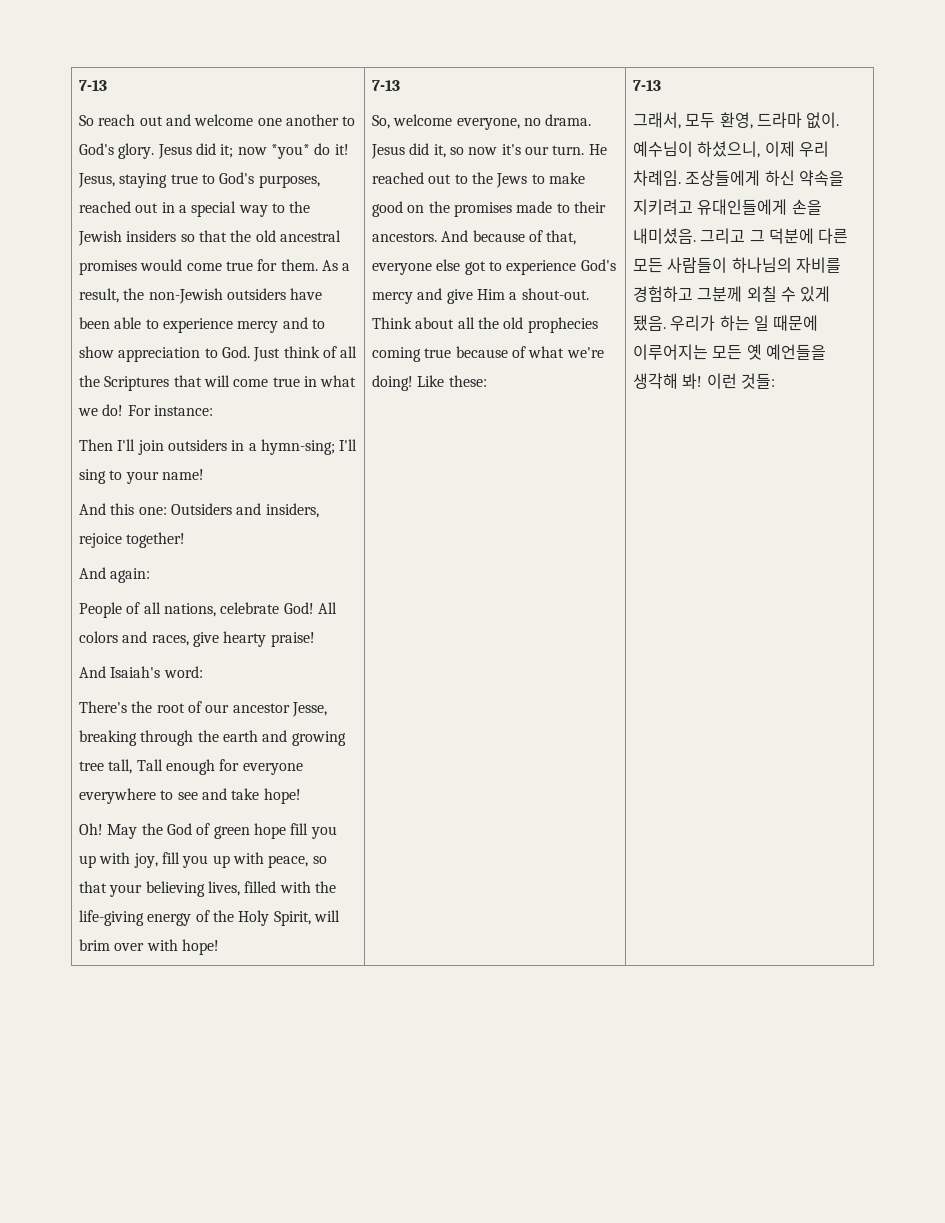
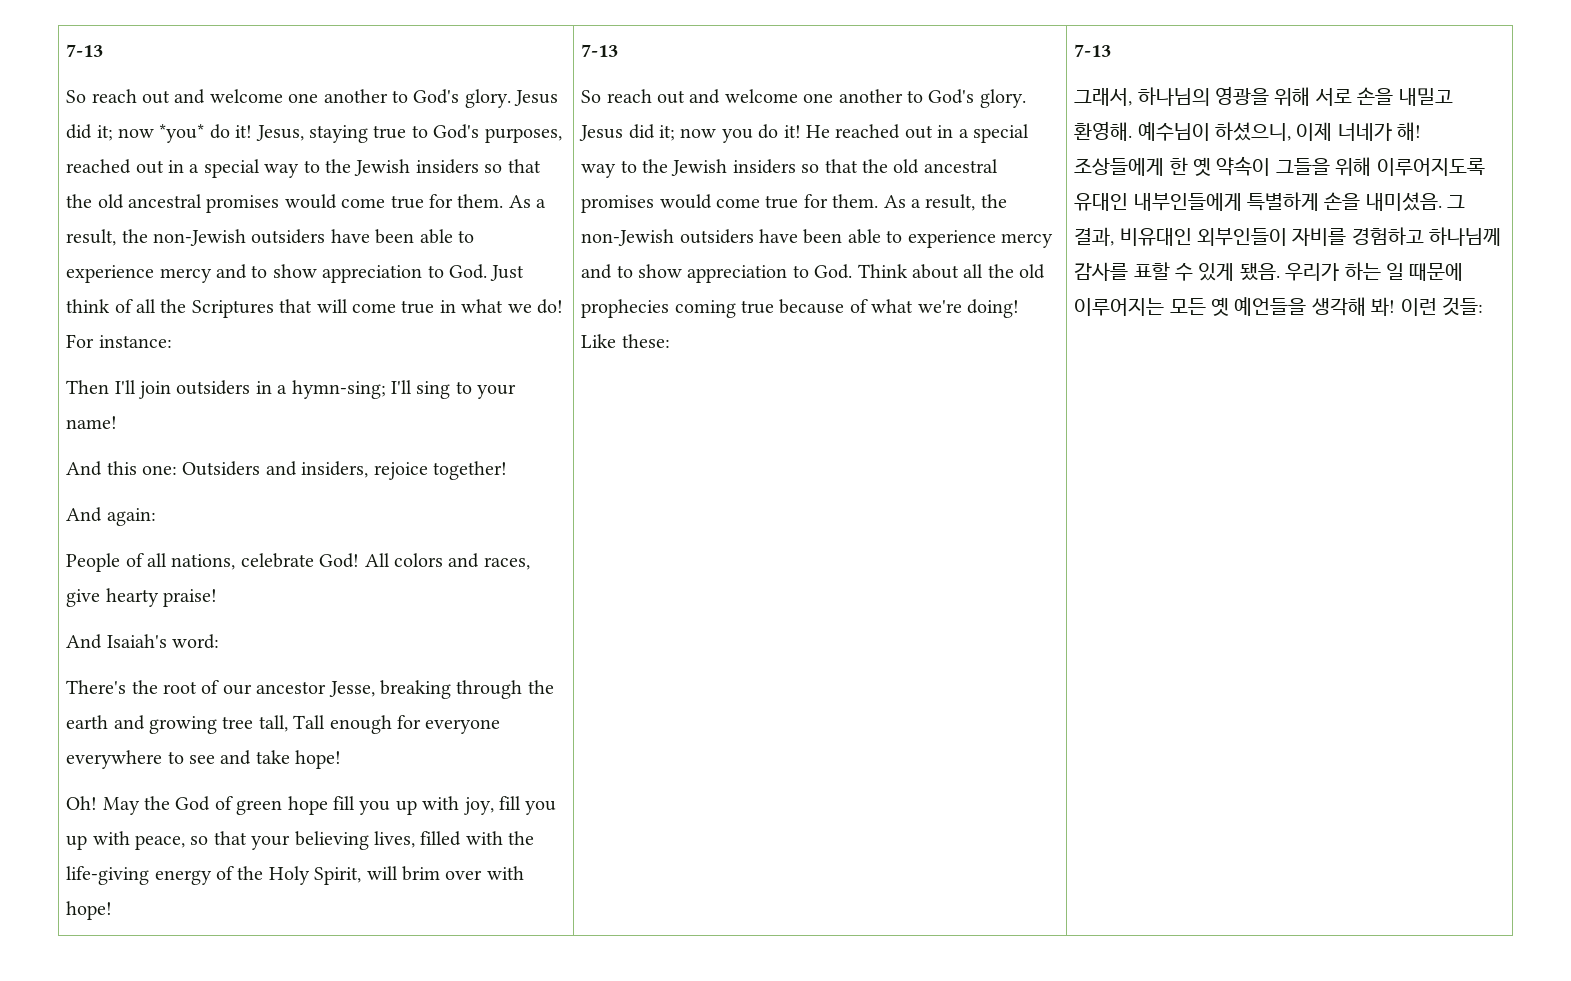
[372,114,592,130] [371,143,607,159] [372,172,585,188] [372,201,606,217] [372,230,577,245] [372,259,616,275] [372,288,589,304] So, welcome everyone, no drama. Jesus did it, so now it's our turn. He reached out to the Jews to make good on the promises made to their ancestors. And because of that, everyone else got to experience God's mercy and give Him a shout-out. -> [581,89,1026,108] [579,124,1029,143] [581,159,998,178] [581,194,1007,213] [581,229,1053,248] [581,264,853,283] So reach out and welcome one another to God's glory. Jesus did it; now you do it! He reached out in a special way to the Jewish insiders so that the old ancestral promises would come true for them. As a result, the non-Jewish outsiders have been able to experience mercy and to show appreciation to God.
[685,112,840,129] [633,141,830,158] [633,170,845,186] [633,199,822,215] [633,228,849,244] [633,257,842,273] [633,286,777,302] 모두 환영, 드라마 없이. 예수님이 하셨으니, 이제 우리 차례임. 조상들에게 하신 약속을 지키려고 유대인들에게 손을 내미셨음. 그리고 그 덕분에 다른 모든 사람들이 하나님의 자비를 경험하고 그분께 외칠 -> [1137,86,1453,106] [1074,121,1422,141] [1074,156,1485,176] [1074,192,1466,211] [1074,227,1502,246] [1074,262,1170,281] 하나님의 영광을 위해 서로 손을 내밀고 환영해. 예수님이 하셨으니, 이제 너네가 해! 조상들에게 한 옛 약속이 그들을 위해 이루어지도록 유대인 내부인들에게 특별하게 손을 내미셨음. 그 결과, 비유대인 외부인들이 자비를 경험하고 하나님께 감사를 표할

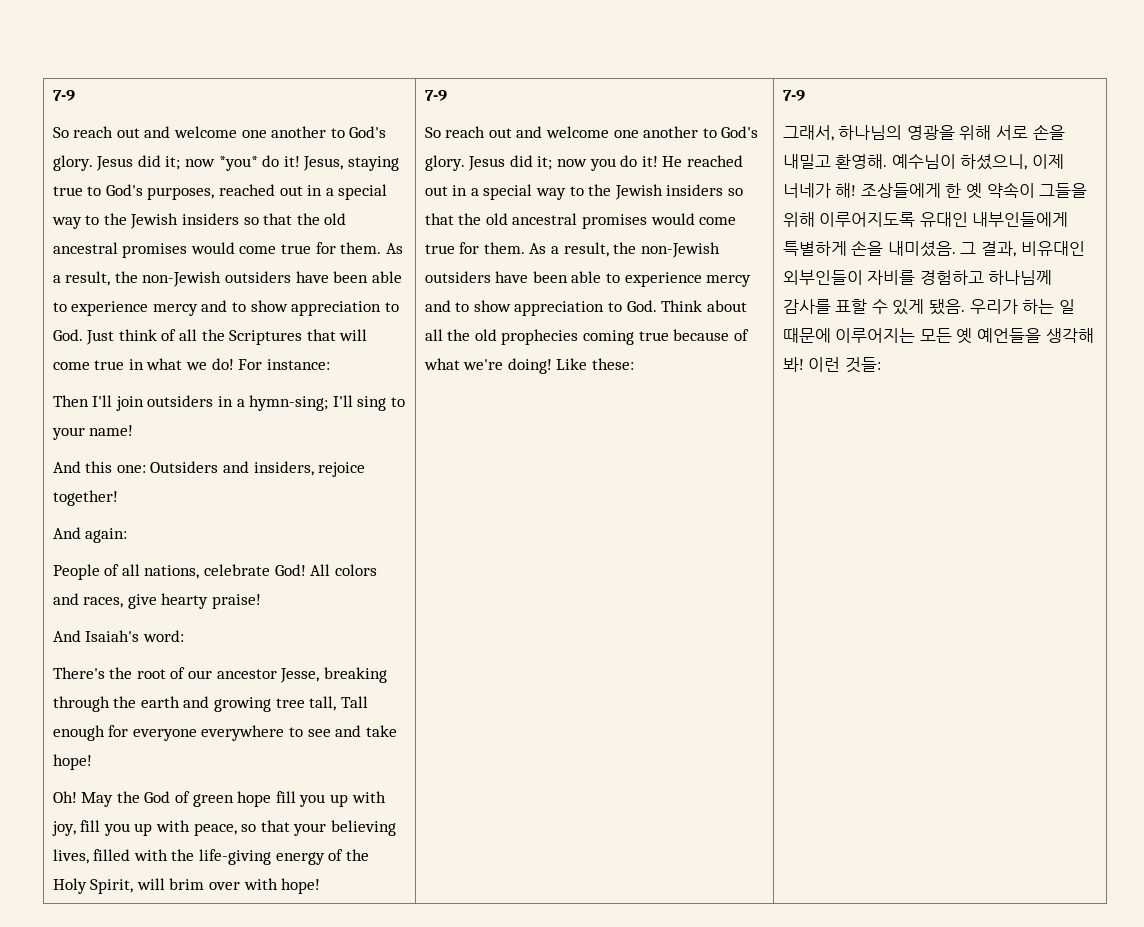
[66,44,104,57] 7-13 -> [52,90,75,101] 7-9
[581,44,619,57] 7-13 -> [424,90,447,101] 7-9
[1074,44,1112,57] 7-13 -> [782,90,805,101] 7-9

